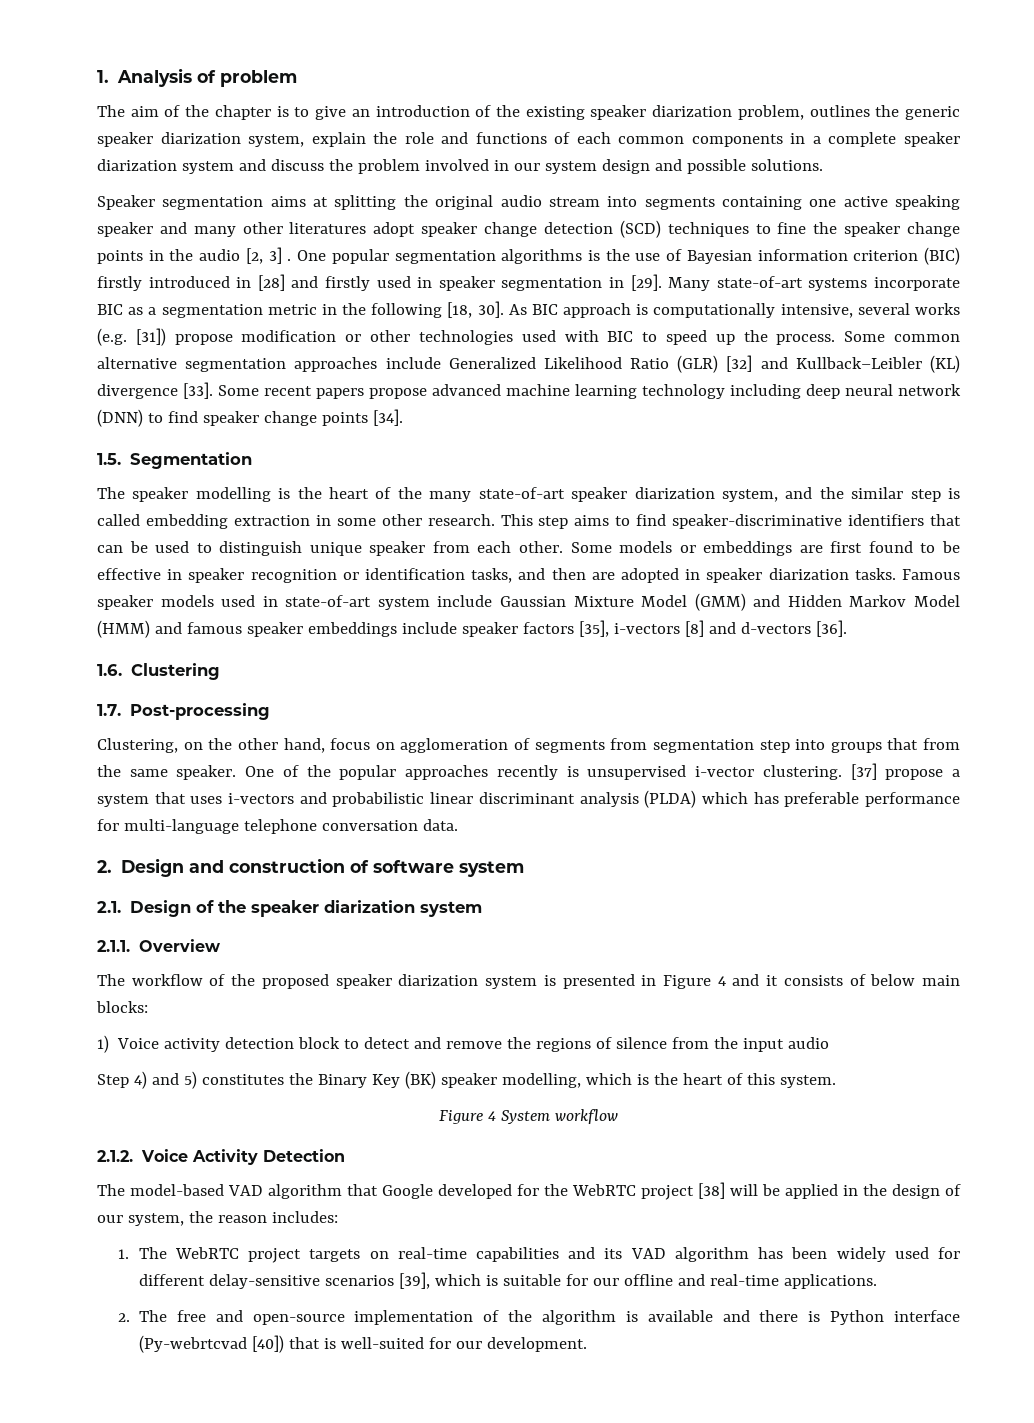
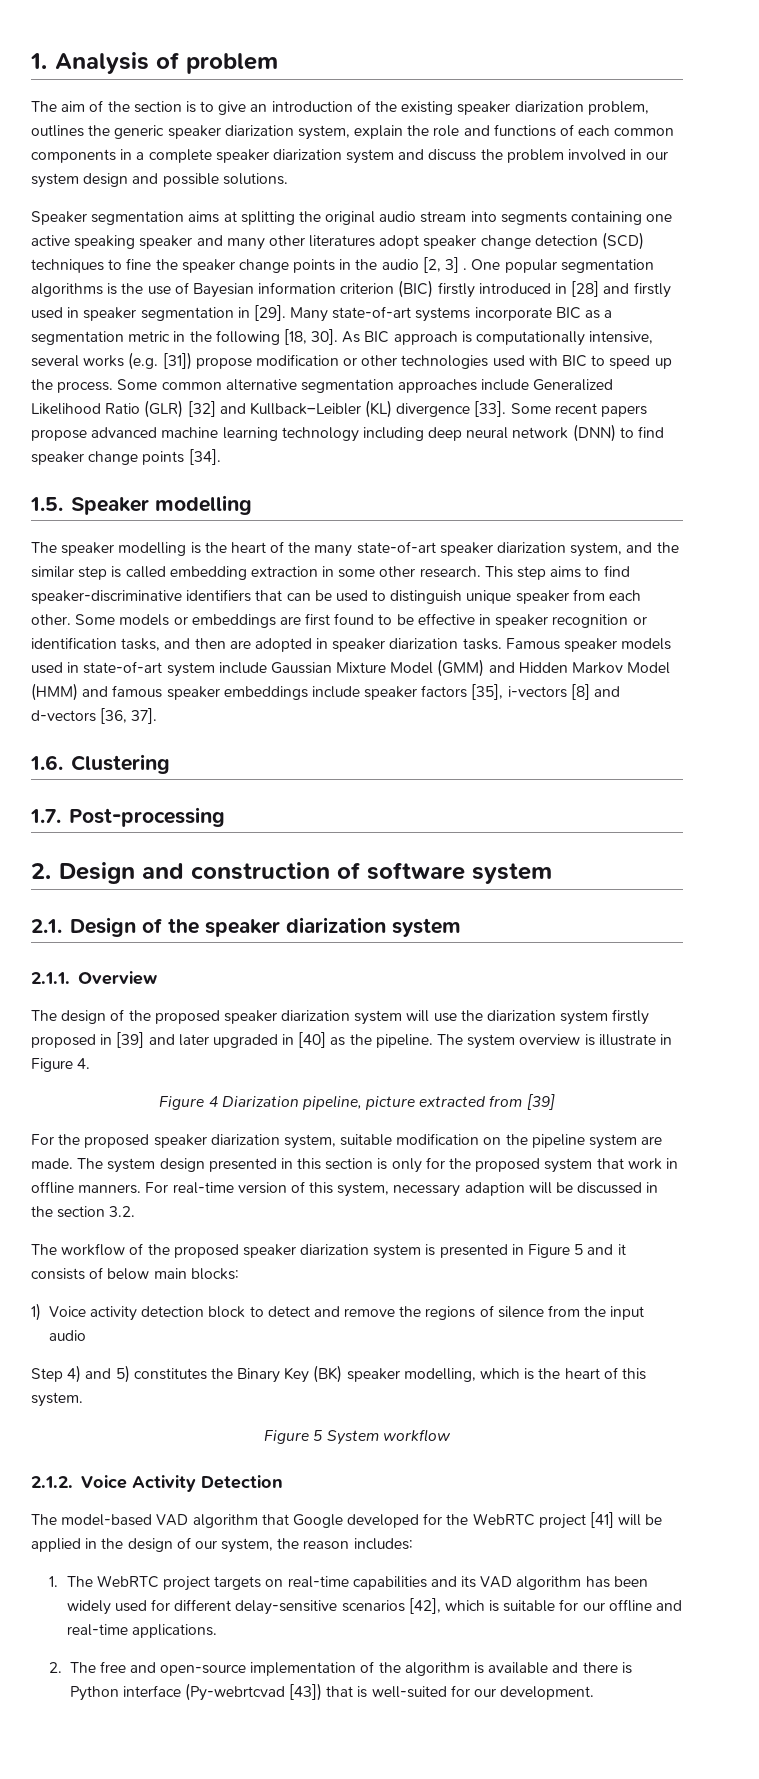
[214,105,271,120] chapter -> [133,101,182,113] section
[130,452,253,469] Segmentation -> [70,495,252,515] Speaker modelling
[815,620,847,637] [36]. -> [100,708,158,724] [36, 37].
[97,738,960,753] [97,763,960,780] [97,790,961,808] [97,819,458,834] // Clustering, on the other hand, focus on agglomeration of segments from segmentation step into groups that from the same speaker. One of the popular approaches recently is unsupervised i-vector clustering. [37] propose a system that uses i-vectors and probabilistic linear discriminant analysis (PLDA) which has preferable performance for multi-language telephone conversation data. -> (225, 817) none
(221, 945) none -> [31,1009,650,1025] [31,1032,672,1049] [31,1058,91,1072] [159,1094,555,1110] [31,1133,663,1149] [31,1157,678,1173] [31,1181,659,1197] [31,1206,136,1218] // The design of the proposed speaker diarization system will use the diarization system firstly proposed in [39] and later upgraded in [40] as the pipeline. The system overview is illustrate in Figure 4. // Figure 4 Diarization pipeline, picture extracted from [39] // For the proposed speaker diarization system, suitable modification on the pipeline system are made. The system design presented in this section is only for the proposed system that work in offline manners. For real-time version of this system, necessary adaption will be discussed in the section 3.2.
[717,976,726,986] 4 -> [574,1244,584,1255] 5
[488,1111,497,1121] 4 -> [313,1430,323,1441] 5
[698,1182,725,1199] [38] -> [590,1512,615,1528] [41]
[398,1272,430,1289] [39], -> [408,1598,441,1614] [42],
[252,1335,285,1353] [40]) -> [289,1683,323,1701] [43])

